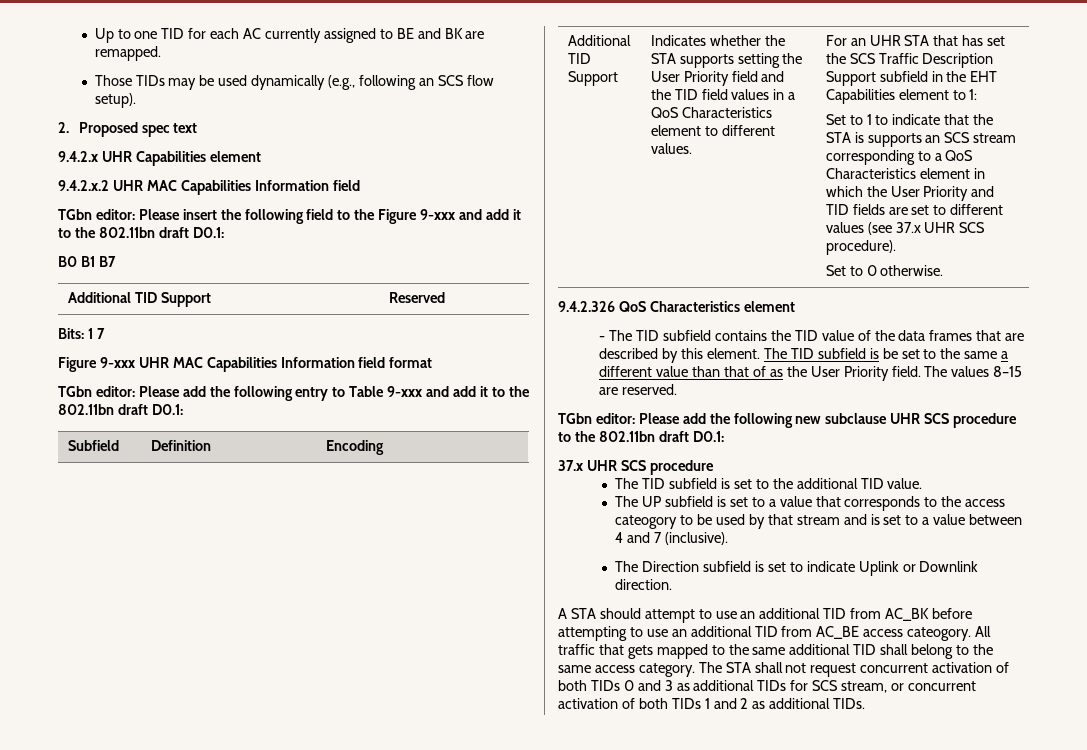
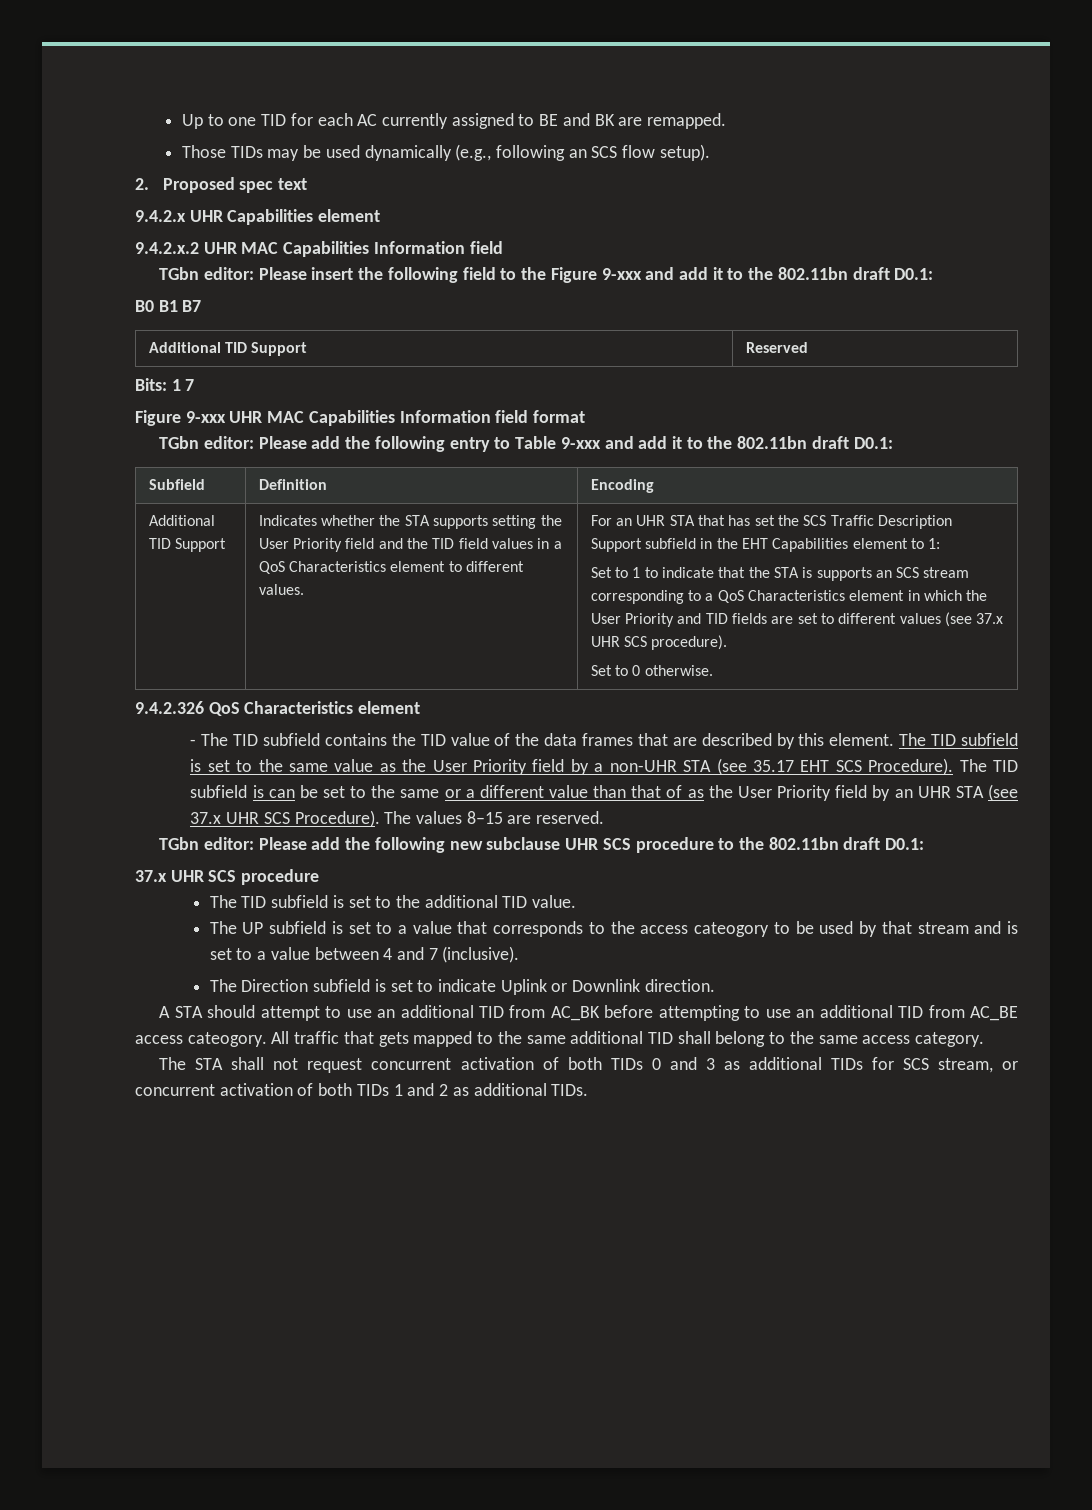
(879, 353) none -> [207,758,1018,775] [190,785,295,798] set to the same value as the User Priority field by a non-UHR STA (see 35.17 EHT SCS Procedure). The TID subfield is can
(998, 355) none -> [444,789,461,798] or
[891,366,921,377] field. -> [835,784,1018,801] [190,810,380,827] field by an UHR STA (see 37.x UHR SCS Procedure).
(695, 670) none -> (985, 1039) //

